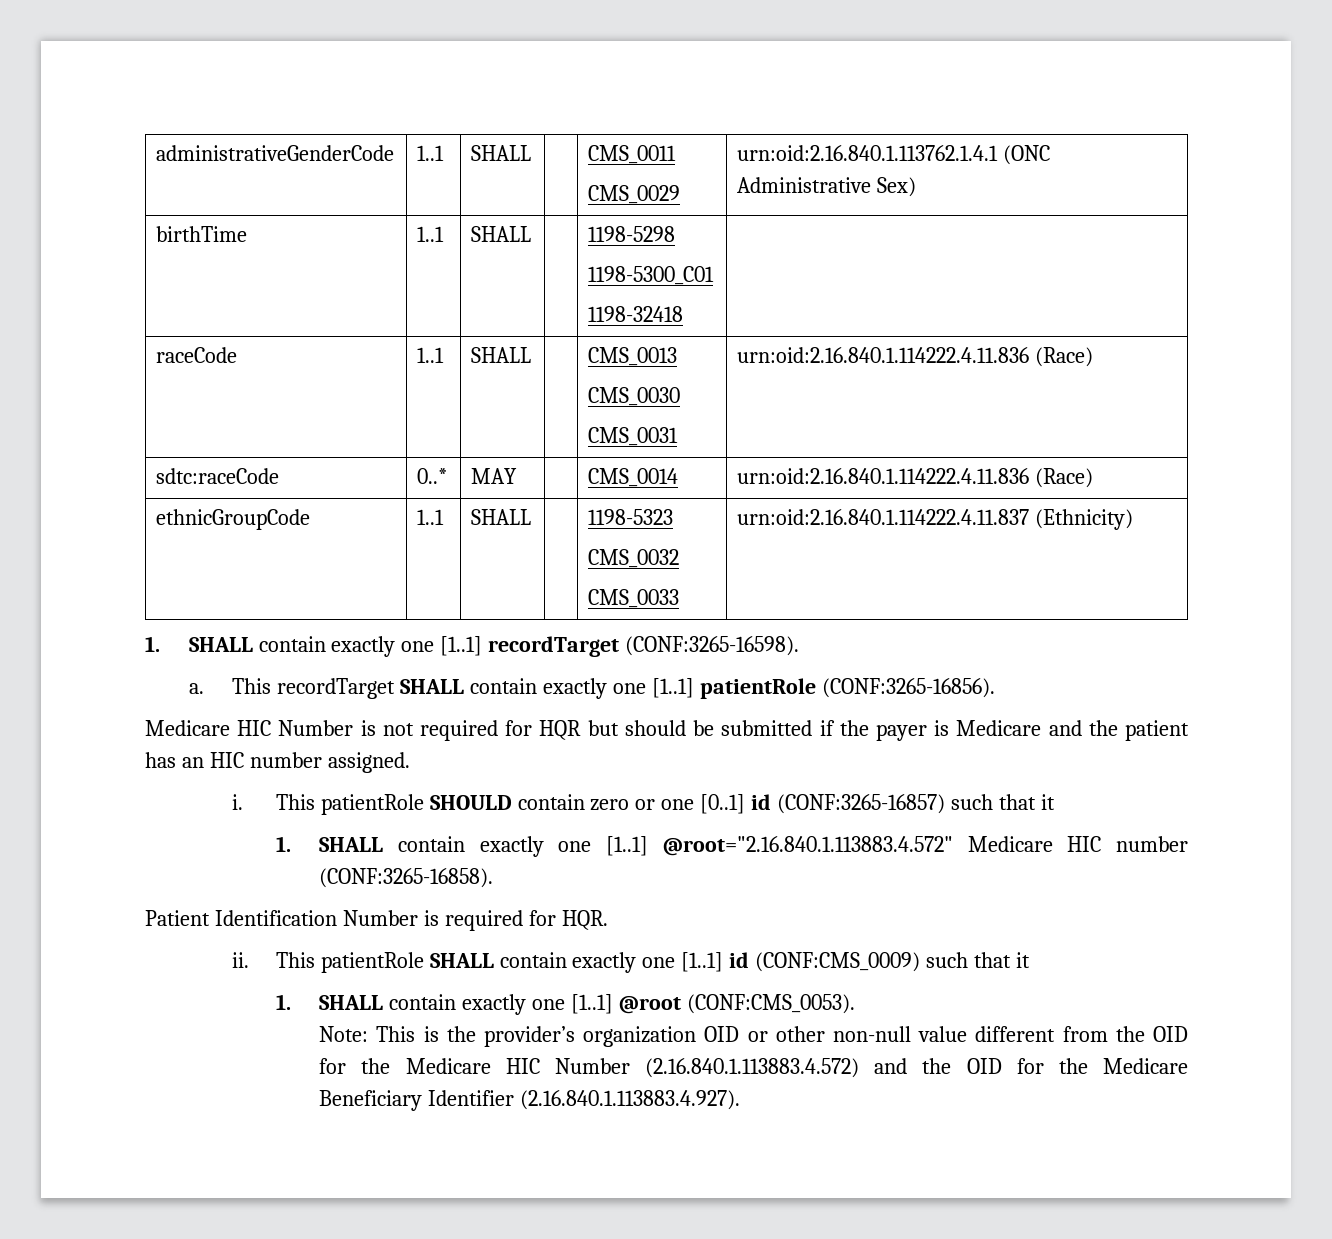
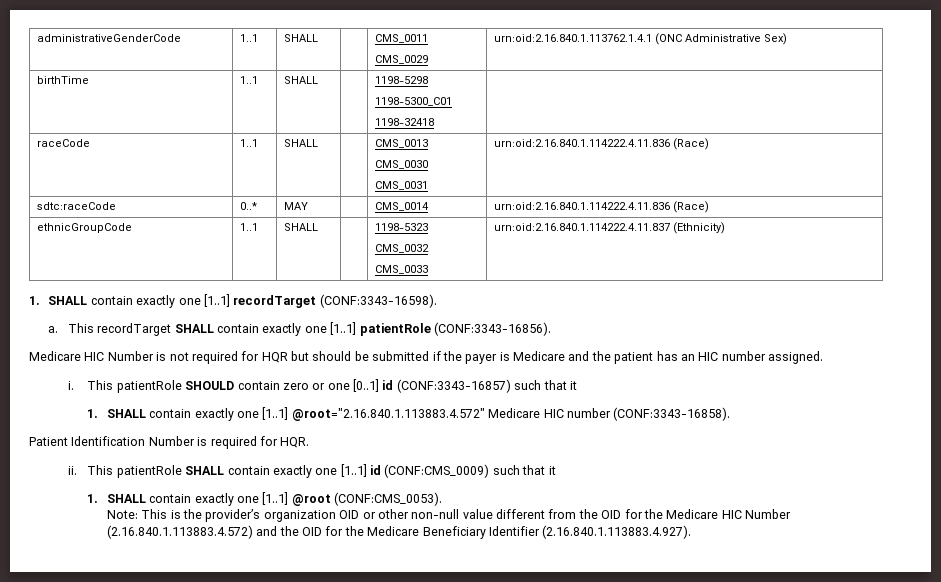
[625,636,800,656] (CONF:3265-16598). -> [319,294,437,308] (CONF:3343-16598).
[821,678,995,698] (CONF:3265-16856). -> [433,322,551,336] (CONF:3343-16856).
[777,794,946,814] (CONF:3265-16857) -> [396,379,511,393] (CONF:3343-16857)
[319,868,494,888] (CONF:3265-16858). -> [613,407,731,421] (CONF:3343-16858).

